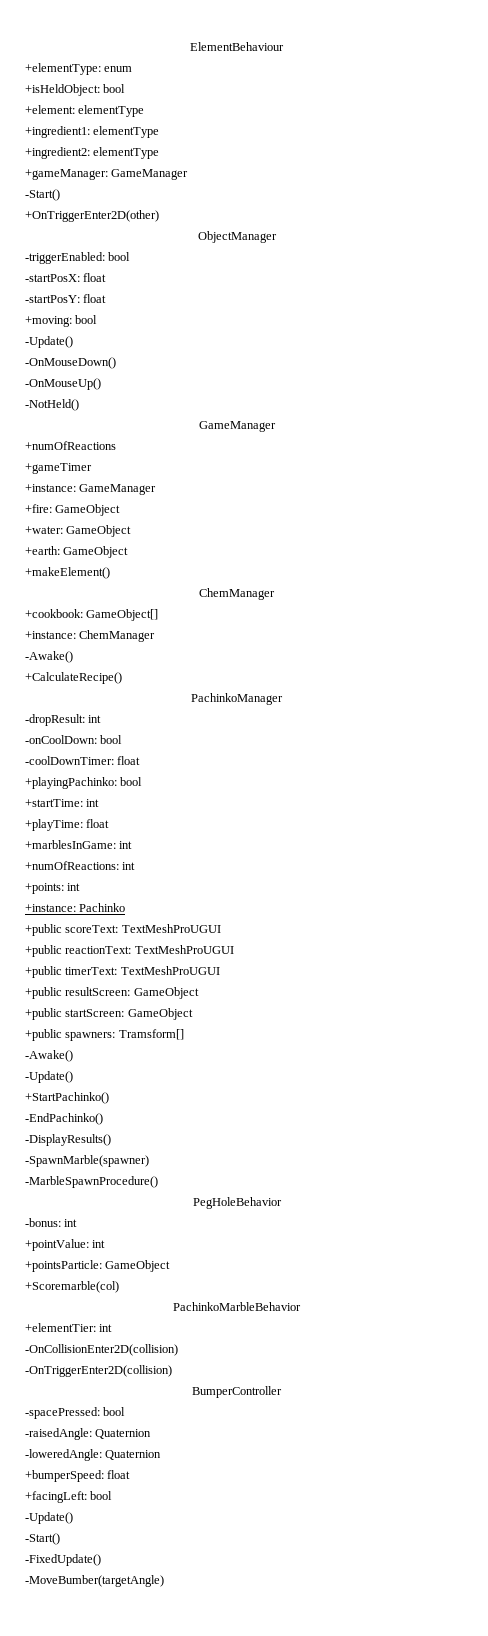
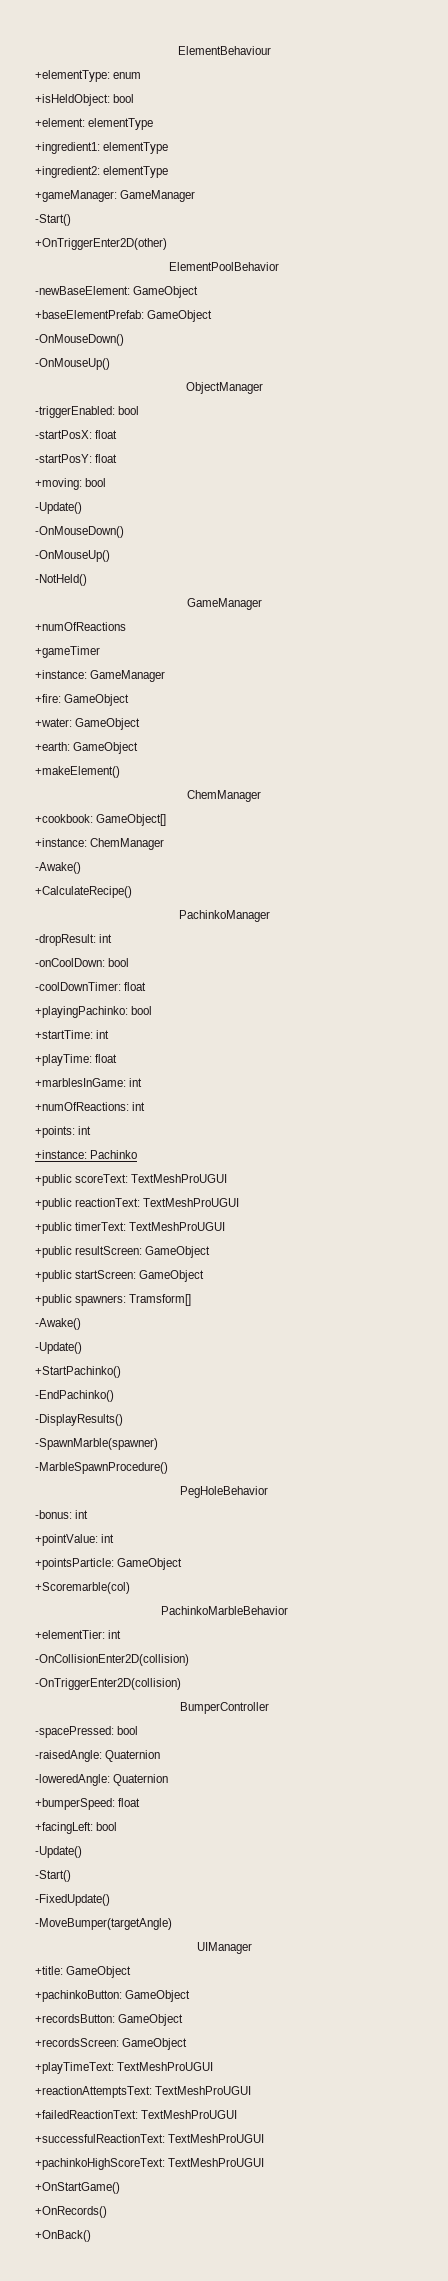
(159, 216) none -> [169,262,279,271] [35,286,199,298] [35,310,213,322] [35,334,124,346] [35,358,110,370] // ElementPoolBehavior // -newBaseElement: GameObject // +baseElementPrefab: GameObject // -OnMouseDown() // -OnMouseUp()
[25,1575,164,1587] -MoveBumber(targetAngle) -> [35,1918,172,1930] [196,1942,252,1954] [35,1966,132,1978] [35,1990,191,2002] [35,2014,184,2026] [35,2038,188,2050] [35,2062,214,2074] [35,2086,252,2098] [35,2110,238,2119] [35,2134,265,2143] [35,2158,265,2170] [35,2182,120,2194] [35,2206,107,2218] [35,2230,91,2242] -MoveBumper(targetAngle) // UIManager // +title: GameObject // +pachinkoButton: GameObject // +recordsButton: GameObject // +recordsScreen: GameObject // +playTimeText: TextMeshProUGUI // +reactionAttemptsText: TextMeshProUGUI // +failedReactionText: TextMeshProUGUI // +successfulReactionText: TextMeshProUGUI // +pachinkoHighScoreText: TextMeshProUGUI // +OnStartGame() // +OnRecords() // +OnBack()

